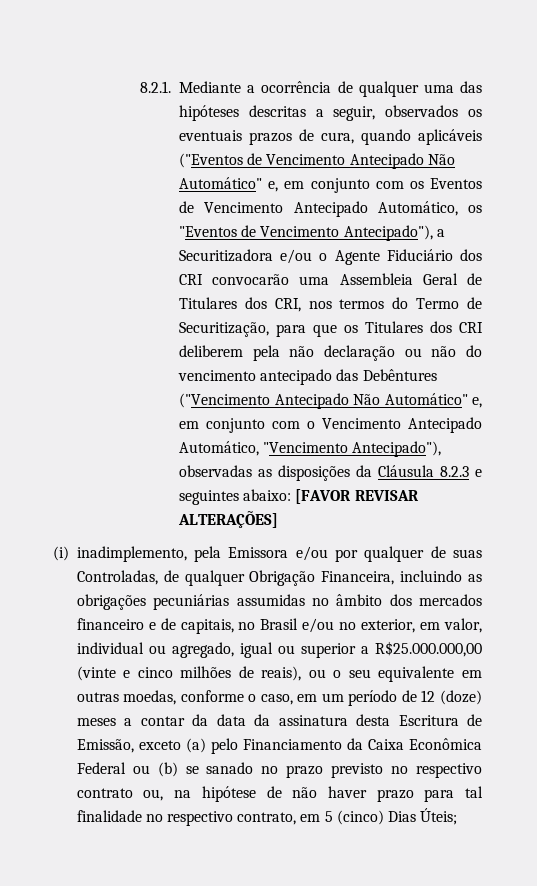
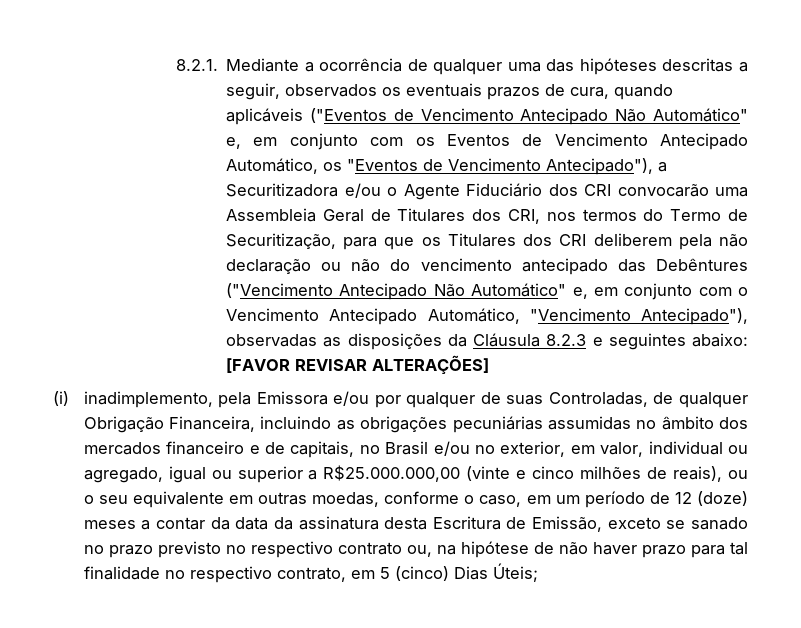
[185,738,482,754] [76,762,178,777] (a) pelo Financiamento da Caixa Econômica Federal ou (b) -> (661, 523) none

